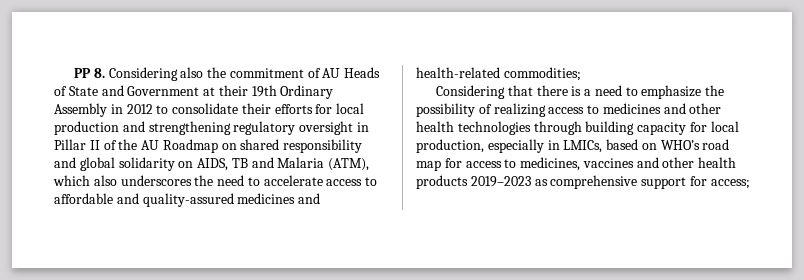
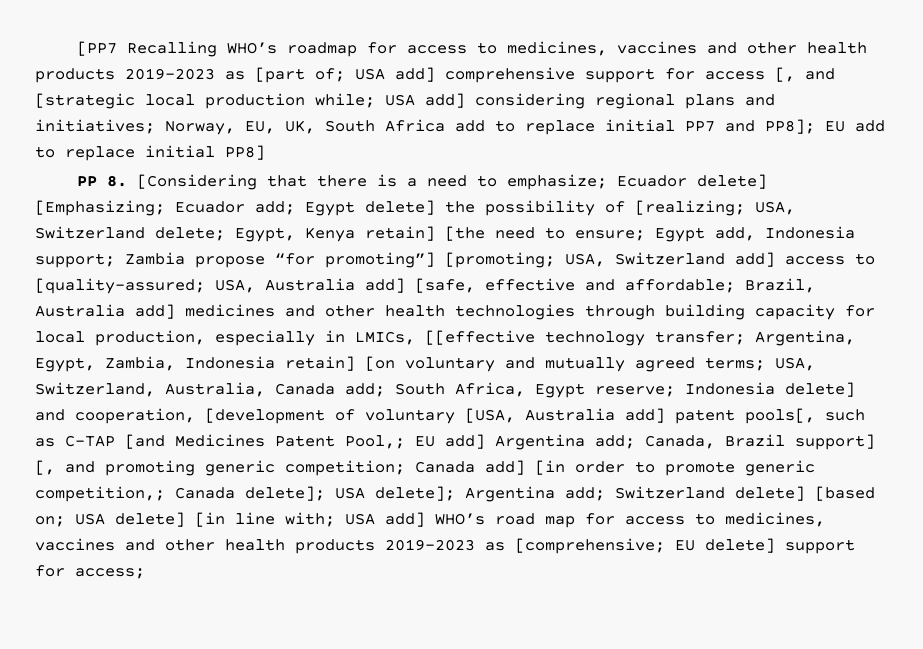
[73,67,381,81] [54,85,334,99] [54,103,365,117] [54,121,369,135] [54,139,363,153] [54,157,370,171] [53,175,378,186] [54,193,321,207] [416,67,581,81] [435,85,505,99] PP 8. Considering also the commitment of AU Heads of State and Government at their 19th Ordinary Assembly in 2012 to consolidate their efforts for local production and strengthening regulatory oversight in Pillar II of the AU Roadmap on shared responsibility and global solidarity on AIDS, TB and Malaria (ATM), which also underscores the need to accelerate access to affordable and quality-assured medicines and health-related commodities; // Considering -> [77,41,868,57] [35,67,835,83] [35,93,775,109] [35,119,885,135] [35,145,265,161] [77,174,258,190] [PP7 Recalling WHO’s roadmap for access to medicines, vaccines and other health products 2019-2023 as [part of; USA add] comprehensive support for access [, and [strategic local production while; USA add] considering regional plans and initiatives; Norway, EU, UK, South Africa add to replace initial PP7 and PP8]; EU add to replace initial PP8] // PP 8. [Considering
[641,85,725,99] [416,103,600,117] emphasize the possibility of realizing access to -> [507,174,768,190] [35,200,795,216] [35,226,855,242] [35,252,875,268] [35,278,815,294] [35,304,175,319] emphasize; Ecuador delete] [Emphasizing; Ecuador add; Egypt delete] the possibility of [realizing; USA, Switzerland delete; Egypt, Kenya retain] [the need to ensure; Egypt add, Indonesia support; Zambia propose “for promoting”] [promoting; USA, Switzerland add] access to [quality-assured; USA, Australia add] [safe, effective and affordable; Brazil, Australia add]
[606,139,657,150] based on -> [425,330,855,346] [35,356,815,372] [35,382,855,398] [35,408,865,424] [35,434,875,450] [35,460,815,476] [35,486,875,502] [35,512,425,527] [[effective technology transfer; Argentina, Egypt, Zambia, Indonesia retain] [on voluntary and mutually agreed terms; USA, Switzerland, Australia, Canada add; South Africa, Egypt reserve; Indonesia delete] and cooperation, [development of voluntary [USA, Australia add] patent pools[, such as C-TAP [and Medicines Patent Pool,; EU add] Argentina add; Canada, Brazil support] [, and promoting generic competition; Canada add] [in order to promote generic competition,; Canada delete]; USA delete]; Argentina add; Switzerland delete] [based on; USA delete] [in line with; USA add]
[550,175,638,189] comprehensive -> [515,538,775,554] [comprehensive; EU delete]

